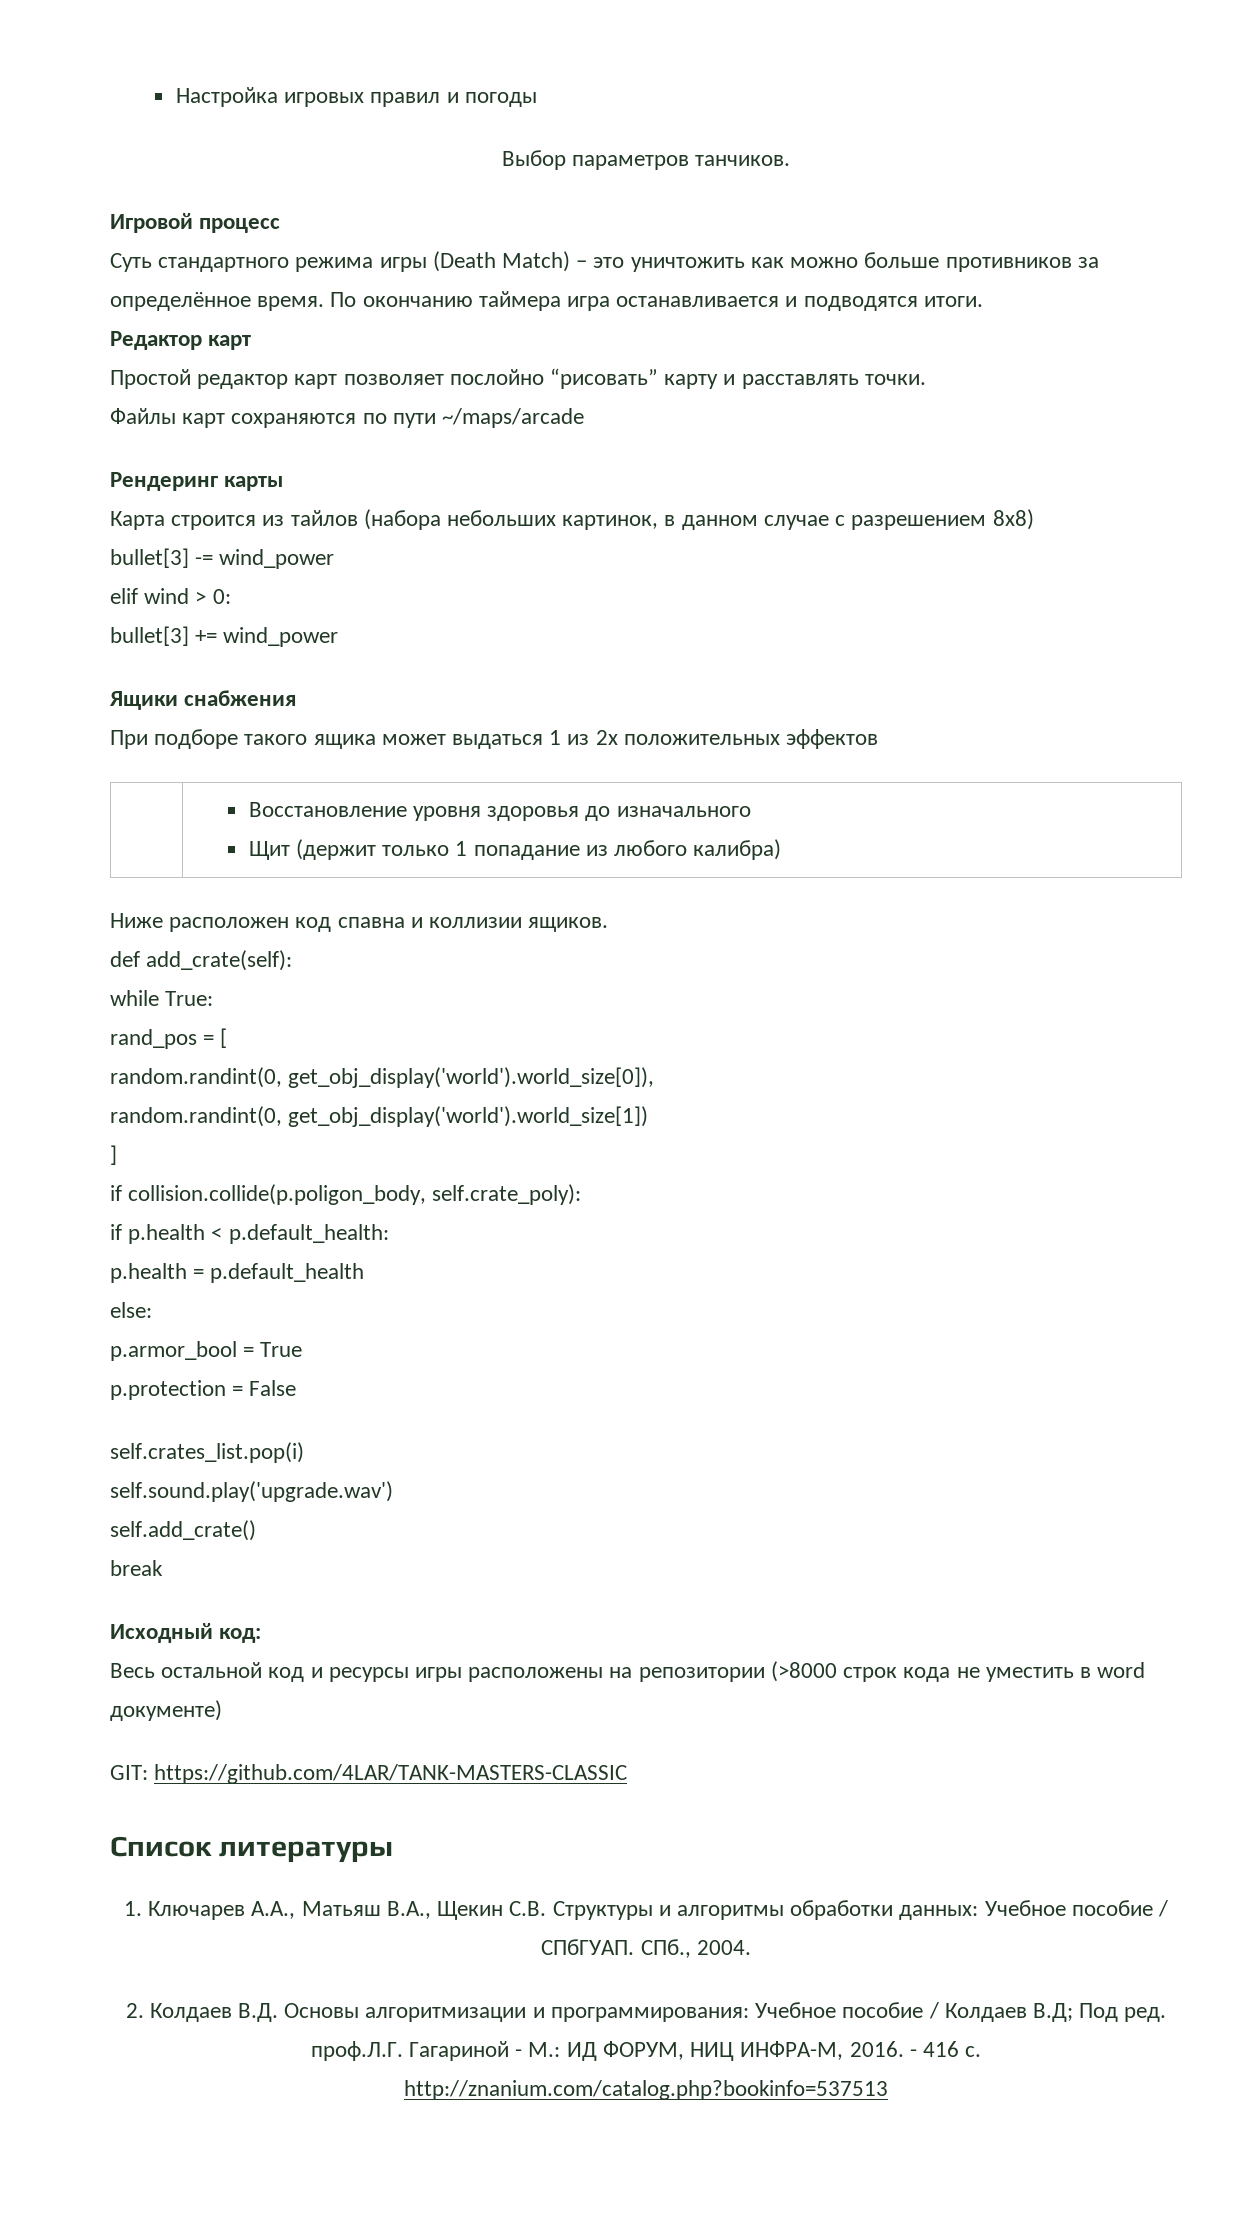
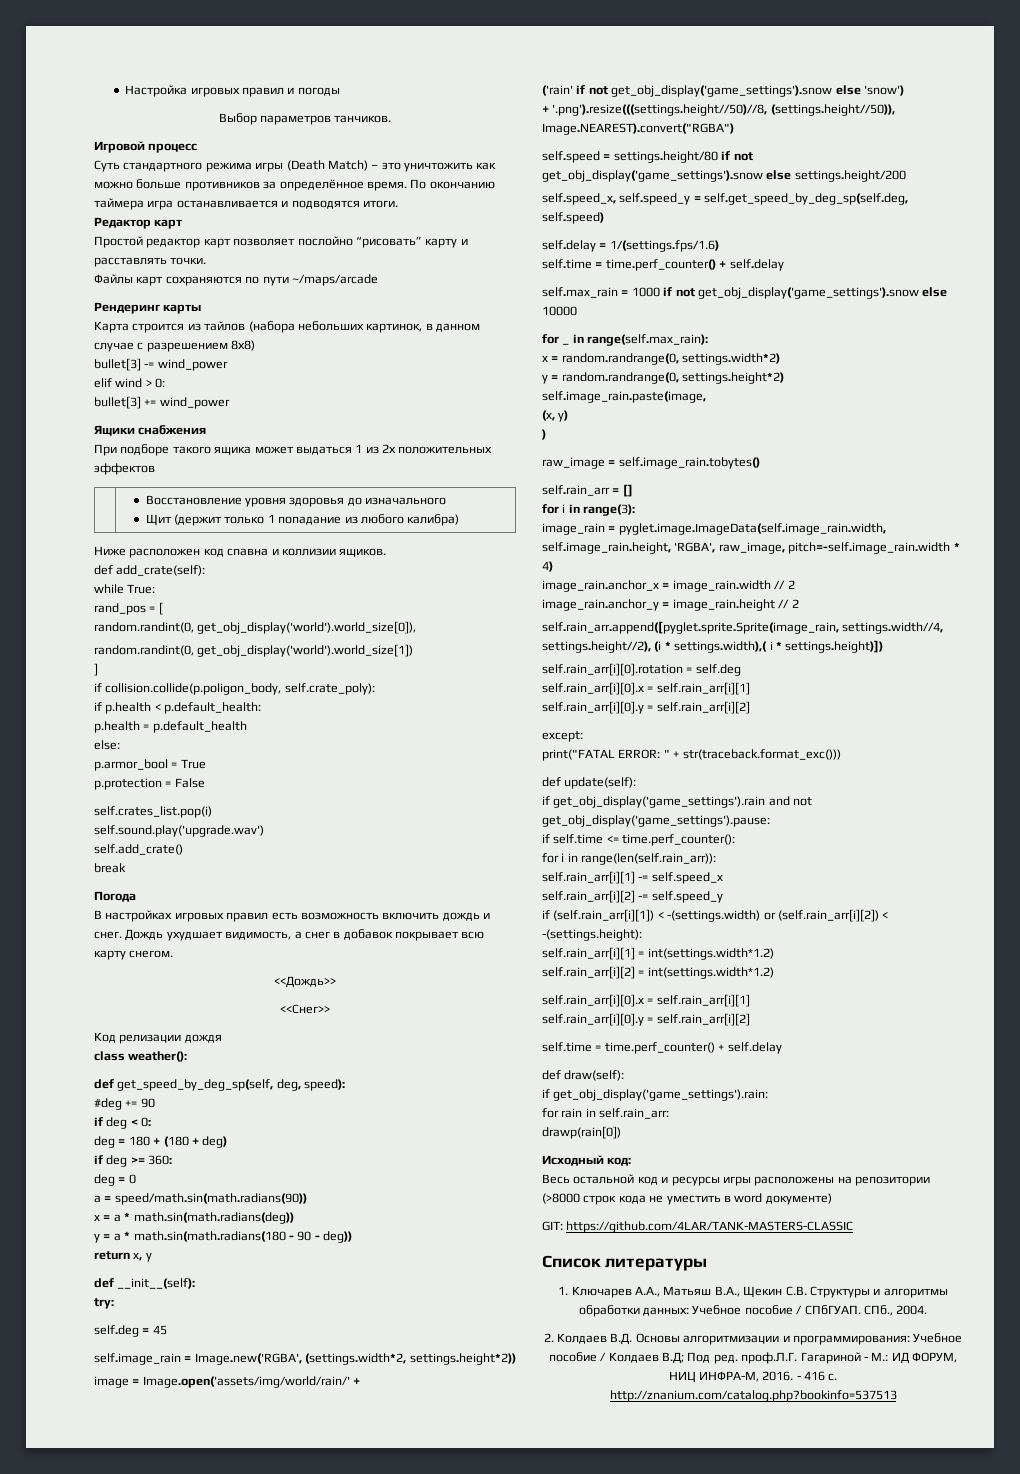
(163, 1568) none -> [94,891,136,902] [94,910,490,922] [94,929,485,941] [94,950,174,960] [274,976,336,988] [280,1004,330,1014] [94,1032,222,1044] [94,1051,188,1062] [94,1079,346,1091] [94,1098,155,1110] [94,1117,152,1129] [94,1136,228,1148] [94,1155,173,1167] [94,1174,136,1186] [94,1193,307,1205] [94,1212,294,1224] [94,1231,352,1243] [94,1251,152,1262] [94,1278,196,1289] [94,1298,114,1309] [94,1325,167,1337] [94,1353,516,1365] [94,1376,361,1388] [542,85,904,97] [542,104,895,116] [542,123,734,135] [542,151,753,163] [542,170,906,182] [542,193,909,205] [542,212,604,224] [542,240,719,252] [542,259,784,271] [542,287,948,299] [542,306,577,316] [542,334,570,345] [572,334,709,346] [542,353,781,365] [542,372,785,384] [542,391,706,403] [542,410,569,422] [542,429,546,440] [542,457,760,469] [542,484,633,497] [542,504,636,516] [542,523,886,535] [542,542,960,554] [542,561,553,572] [542,580,795,592] [542,599,799,611] [542,621,944,634] [542,640,884,653] [542,663,741,676] [542,682,750,695] [542,701,750,714] [542,731,583,742] [542,749,841,761] [542,777,637,789] [542,796,813,808] [542,815,770,827] [542,834,736,846] [542,853,717,865] [542,871,723,884] [542,890,723,903] [542,909,889,922] [542,929,642,941] [542,947,774,960] [542,966,774,979] [542,994,750,1007] [542,1013,750,1026] [542,1042,782,1054] [542,1070,625,1081] [542,1089,769,1101] [542,1108,670,1119] [542,1126,621,1139] // Погода // В настройках игровых правил есть возможность включить дождь и снег. Дождь ухудшает видимость, а снег в добавок покрывает всю карту снегом. // <<Дождь>> // <<Снег>> // Код релизации дождя // class weather(): // def get_speed_by_deg_sp(self, deg, speed): // #deg += 90 // if deg < 0: // deg = 180 + (180 + deg) // if deg >= 360: // deg = 0 // a = speed/math.sin(math.radians(90)) // x = a * math.sin(math.radians(deg)) // y = a * math.sin(math.radians(180 - 90 - deg)) // return x, y // def __init__(self): // try: // self.deg = 45 // self.image_rain = Image.new('RGBA', (settings.width*2, settings.height*2)) // image = Image.open('assets/img/world/rain/' + // ('rain' if not get_obj_display('game_settings').snow else 'snow') // + '.png').resize(((settings.height//50)//8, (settings.height//50)), Image.NEAREST).convert("RGBA") // self.speed = settings.height/80 if not get_obj_display('game_settings').snow else settings.height/200 // self.speed_x, self.speed_y = self.get_speed_by_deg_sp(self.deg, self.speed) // self.delay = 1/(settings.fps/1.6) // self.time = time.perf_counter() + self.delay // self.max_rain = 1000 if not get_obj_display('game_settings').snow else 10000 // for _ in range(self.max_rain): // x = random.randrange(0, settings.width*2) // y = random.randrange(0, settings.height*2) // self.image_rain.paste(image, // (x, y) // ) // raw_image = self.image_rain.tobytes() // self.rain_arr = [] // for i in range(3): // image_rain = pyglet.image.ImageData(self.image_rain.width, self.image_rain.height, 'RGBA', raw_image, pitch=-self.image_rain.width * 4) // image_rain.anchor_x = image_rain.width // 2 // image_rain.anchor_y = image_rain.height // 2 // self.rain_arr.append([pyglet.sprite.Sprite(image_rain, settings.width//4, settings.height//2), (i * settings.width),( i * settings.height)]) // self.rain_arr[i][0].rotation = self.deg // self.rain_arr[i][0].x = self.rain_arr[i][1] // self.rain_arr[i][0].y = self.rain_arr[i][2] // except: // print("FATAL ERROR: " + str(traceback.format_exc())) // def update(self): // if get_obj_display('game_settings').rain and not get_obj_display('game_settings').pause: // if self.time <= time.perf_counter(): // for i in range(len(self.rain_arr)): // self.rain_arr[i][1] -= self.speed_x // self.rain_arr[i][2] -= self.speed_y // if (self.rain_arr[i][1]) < -(settings.width) or (self.rain_arr[i][2]) < -(settings.height): // self.rain_arr[i][1] = int(settings.width*1.2) // self.rain_arr[i][2] = int(settings.width*1.2) // self.rain_arr[i][0].x = self.rain_arr[i][1] // self.rain_arr[i][0].y = self.rain_arr[i][2] // self.time = time.perf_counter() + self.delay // def draw(self): // if get_obj_display('game_settings').rain: // for rain in self.rain_arr: // drawp(rain[0])

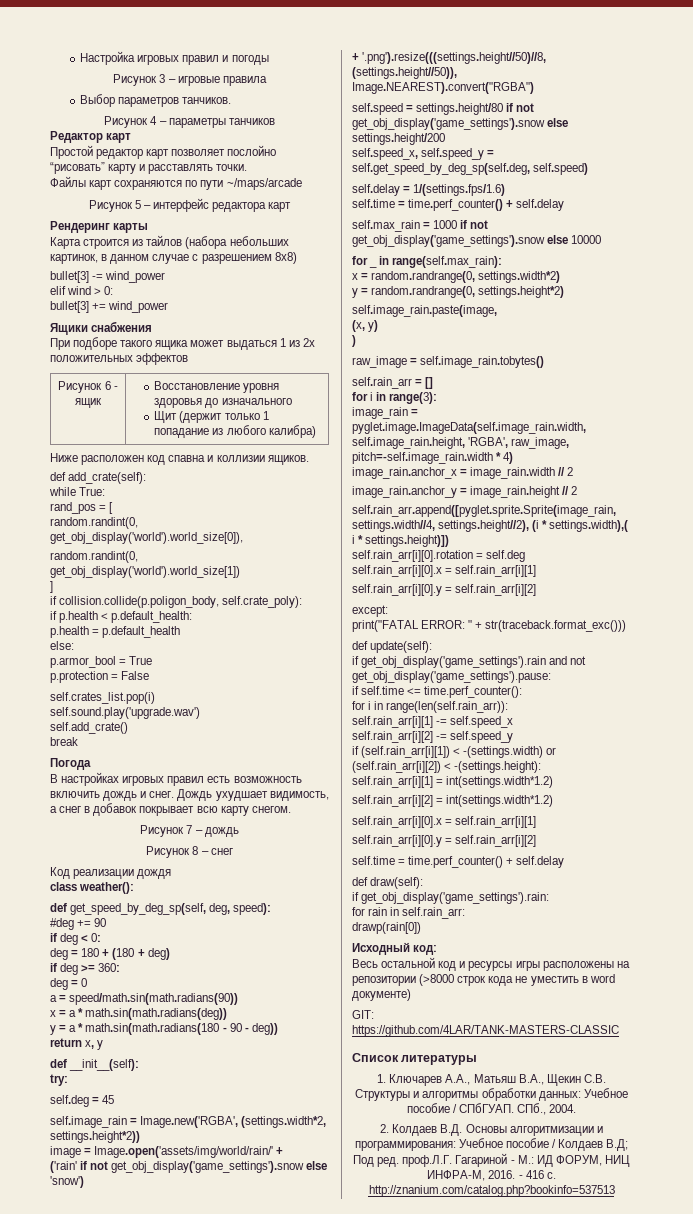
[218,113,392,125] [94,141,198,153] [94,160,497,172] [94,179,495,191] [94,198,398,210] Выбор параметров танчиков. // Игровой процесс // Суть стандартного режима игры (Death Match) – это уничтожить как можно больше противников за определённое время. По окончанию таймера игра останавливается и подводятся итоги. -> [113,74,267,86] [80,94,232,107] [104,116,275,128] Рисунок 3 – игровые правила // Выбор параметров танчиков. // Рисунок 4 – параметры танчиков
(378, 280) none -> [88,198,292,212] // Рисунок 5 – интерфейс редактора карт
(155, 469) none -> [58,381,118,393] [75,398,102,408] Рисунок 6 - ящик
[274,976,336,988] [280,1004,330,1014] <<Дождь>> // <<Снег>> -> [140,825,239,837] [146,846,233,858] Рисунок 7 – дождь // Рисунок 8 – снег
[119,1034,182,1044] релизации -> [73,869,135,879] реализации

